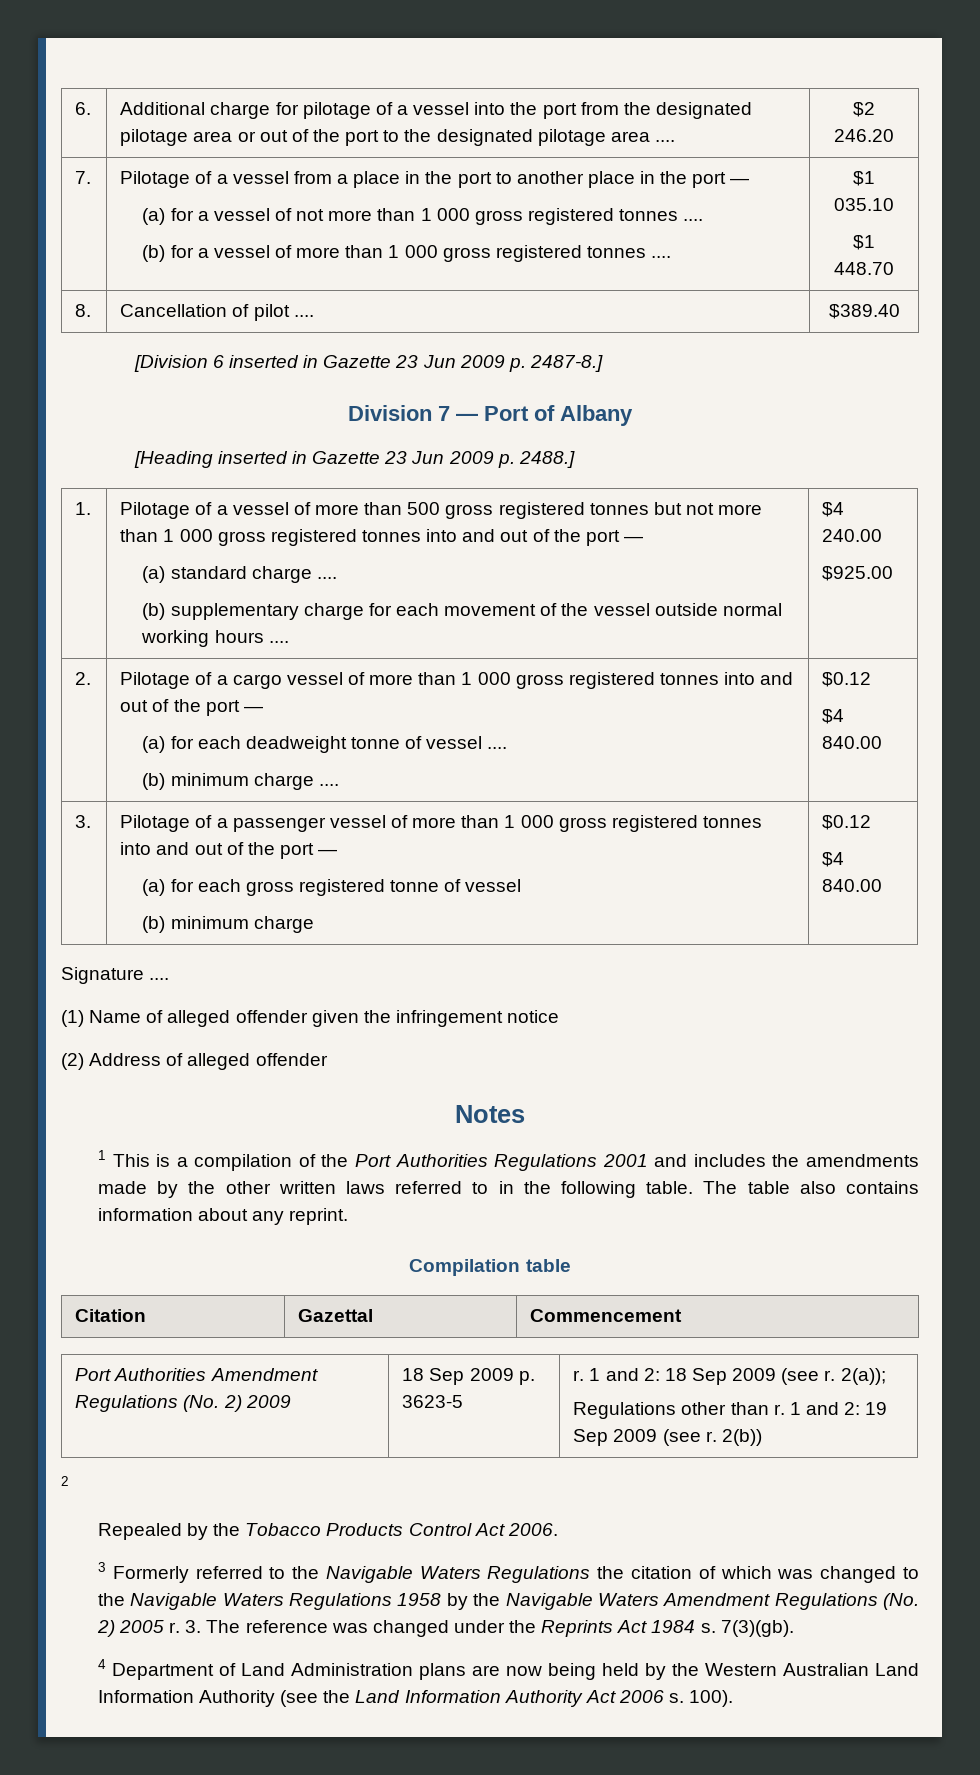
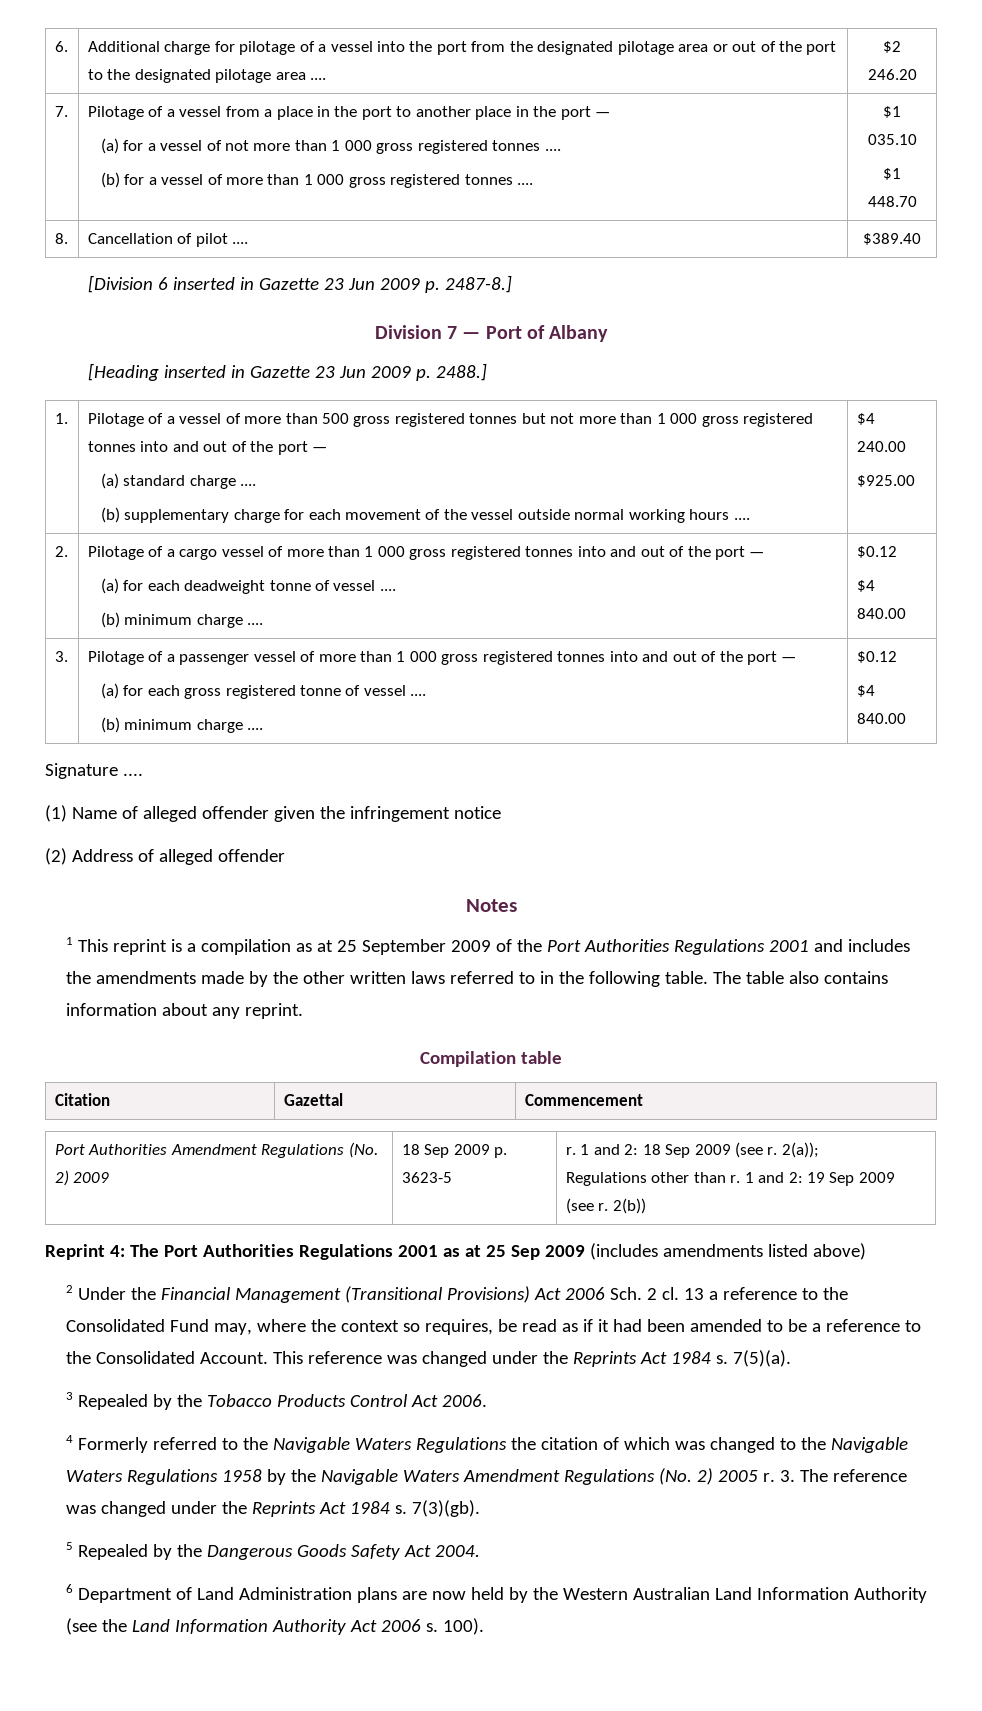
[142,916,314,933] // (b) minimum charge -> [410,694,427,696] [100,717,264,733] .... // (b) minimum charge ....
(150, 1160) none -> [113,939,168,955] reprint
(293, 1162) none -> [296,939,492,955] as at 25 September 2009
[61,1476,69,1486] 2 // -> [45,1243,866,1260] [66,1285,849,1303] [66,1319,922,1335] [66,1350,792,1367] [66,1392,74,1400] Reprint 4: The Port Authorities Regulations 2001 as at 25 Sep 2009 (includes amendments listed above) // 2 Under the Financial Management (Transitional Provisions) Act 2006 Sch. 2 cl. 13 a reference to the Consolidated Fund may, where the context so requires, be read as if it had been amended to be a reference to the Consolidated Account. This reference was changed under the Reprints Act 1984 s. 7(5)(a). // 3
[97,1562,106,1572] 3 -> [66,1435,74,1443] 4
[97,1659,106,1669] 4 -> [66,1542,481,1560] [66,1584,74,1593] 5 Repealed by the Dangerous Goods Safety Act 2004. // 6
[547,1663,596,1680] being -> (467, 1595) none

